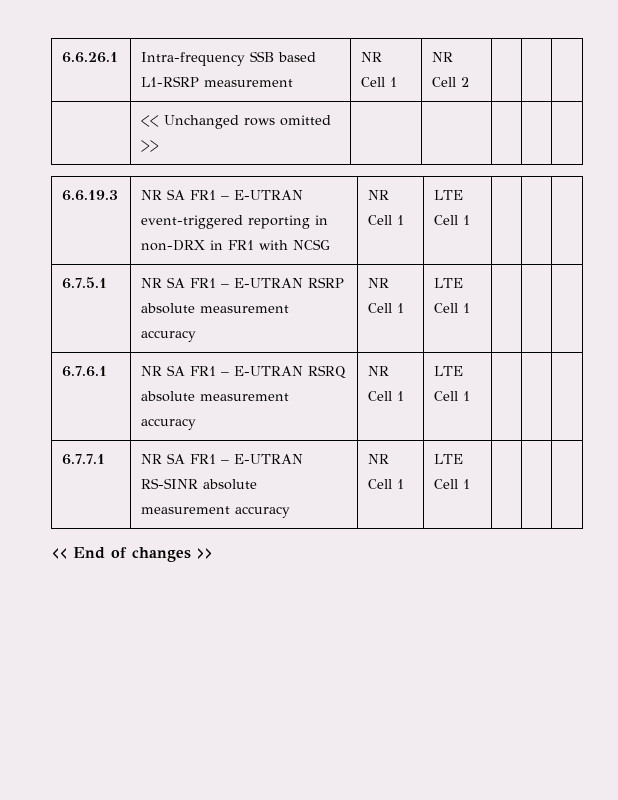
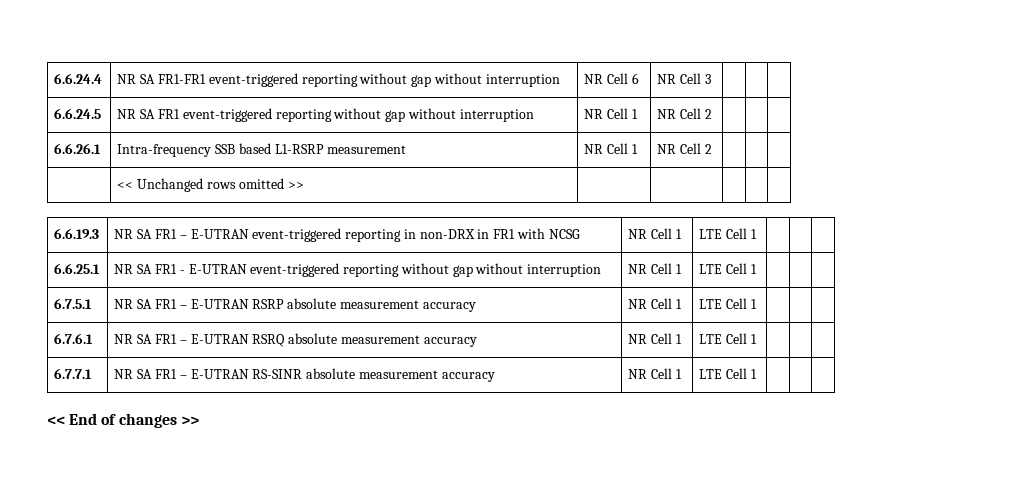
(62, 57) none -> [54,73,103,84] [117,73,560,87] [584,73,639,84] [657,73,711,84] [54,108,102,119] [117,108,534,122] [584,108,638,119] [657,108,712,119] 6.6.24.4 | NR SA FR1-FR1 event-triggered reporting without gap without interruption | NR Cell 6 | NR Cell 3 | | | // 6.6.24.5 | NR SA FR1 event-triggered reporting without gap without interruption | NR Cell 1 | NR Cell 2 | | | //
(471, 220) none -> [54,263,101,274] [114,263,602,277] [628,263,682,274] [699,263,757,274] // 6.6.25.1 | NR SA FR1 - E-UTRAN event-triggered reporting without gap without interruption | NR Cell 1 | LTE Cell 1 | | |

